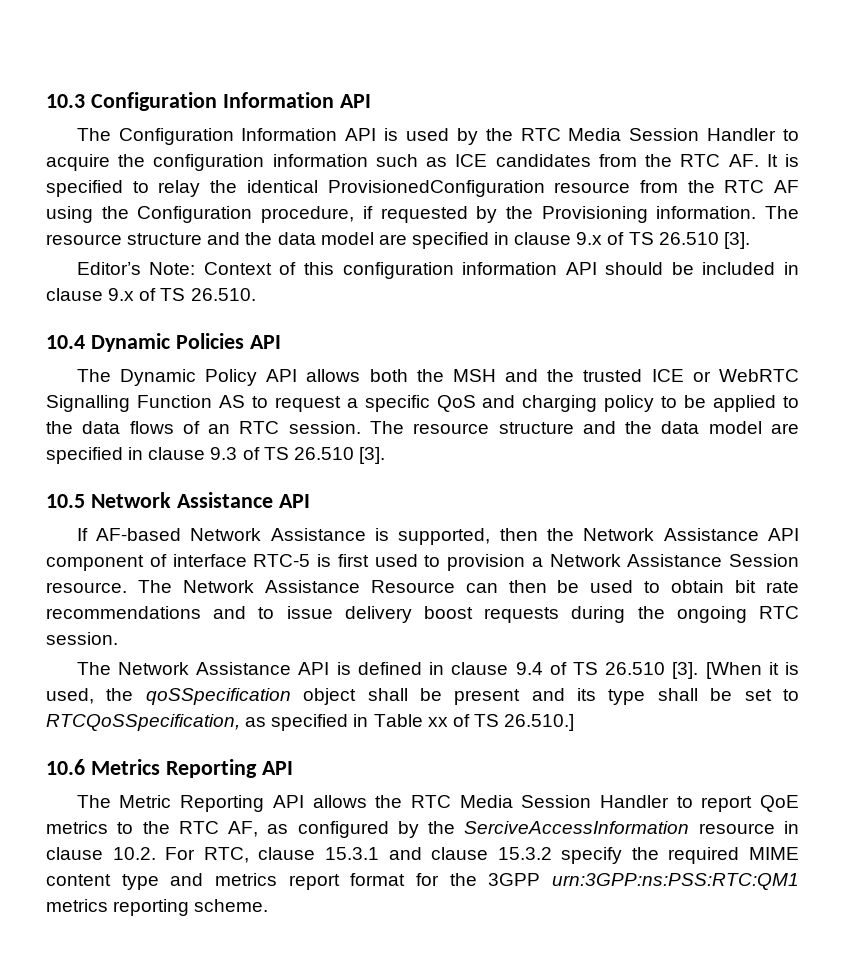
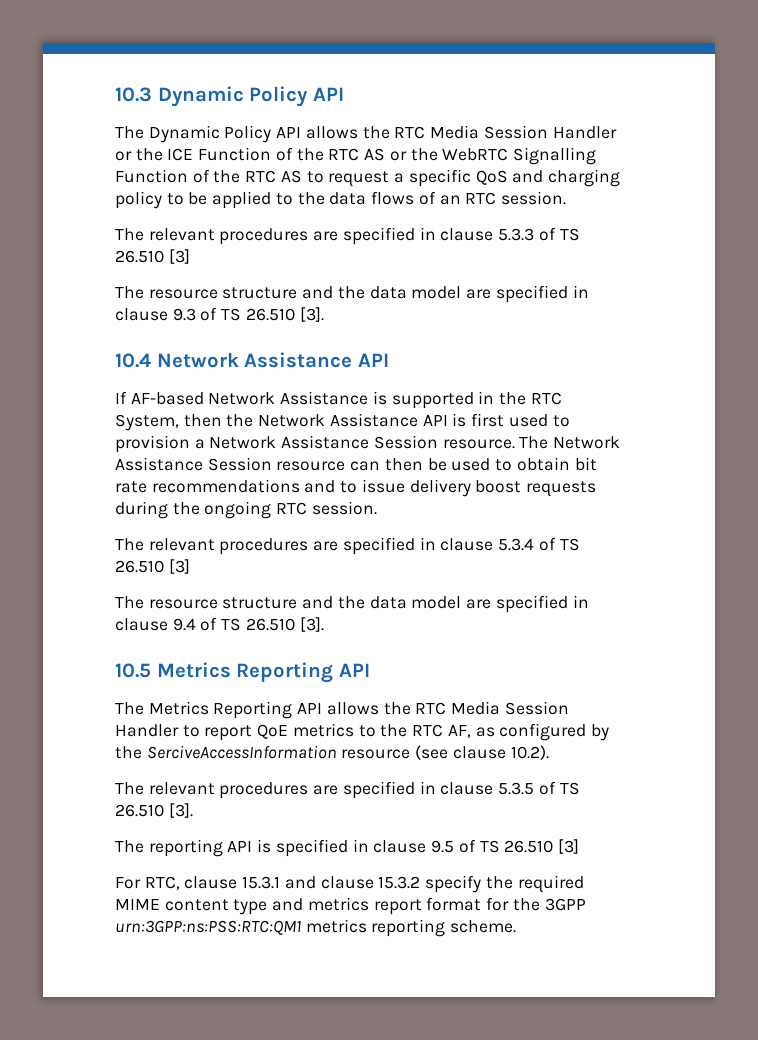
[90,92,371,111] [76,128,800,145] [46,154,800,171] [46,180,800,197] [46,206,799,223] [46,232,750,249] [76,262,800,279] [46,288,256,301] [46,333,244,352] Configuration Information API // The Configuration Information API is used by the RTC Media Session Handler to acquire the configuration information such as ICE candidates from the RTC AF. It is specified to relay the identical ProvisionedConfiguration resource from the RTC AF using the Configuration procedure, if requested by the Provisioning information. The resource structure and the data model are specified in clause 9.x of TS 26.510 [3]. // Editor’s Note: Context of this configuration information API should be included in clause 9.x of TS 26.510. // 10.4 Dynamic Policies -> [157,86,309,107] Dynamic Policy
[369,369,799,382] [46,395,212,412] both the MSH and the trusted ICE or WebRTC Signalling Function -> [362,125,617,139] [115,147,596,165] [115,169,277,183] the RTC Media Session Handler or the ICE Function of the RTC AS or the WebRTC Signalling Function of the RTC
(361, 427) none -> [115,227,580,245] [115,249,190,264] // The relevant procedures are specified in clause 5.3.3 of TS 26.510 [3] //
[46,494,85,508] 10.5 -> [115,353,151,368] 10.4
[398,528,491,545] supported, -> [391,391,562,409] [115,414,179,431] supported in the RTC System,
[46,554,311,571] component of interface RTC-5 -> (448, 420) none
[370,580,455,593] Resource -> [207,457,346,471] Session resource
[117,662,422,675] Network Assistance API is defined -> [148,537,580,555] [115,559,190,574] [115,595,568,613] relevant procedures are specified in clause 5.3.4 of TS 26.510 [3] // The resource structure and the data model are specified
[705,662,800,679] [46,688,799,705] [46,714,575,731] [46,759,85,775] [When it is used, the qoSSpecification object shall be present and its type shall be set to RTCQoSSpecification, as specified in Table xx of TS 26.510.] // 10.6 -> [115,663,151,678] // 10.5
[119,795,172,808] Metric -> [148,701,209,715] Metrics
[783,821,799,834] [46,847,156,860] in clause 10.2. -> [415,745,549,760] [115,781,580,799] [115,803,193,818] [115,839,579,857] (see clause 10.2). // The relevant procedures are specified in clause 5.3.5 of TS 26.510 [3]. // The reporting API is specified in clause 9.5 of TS 26.510 [3] //

